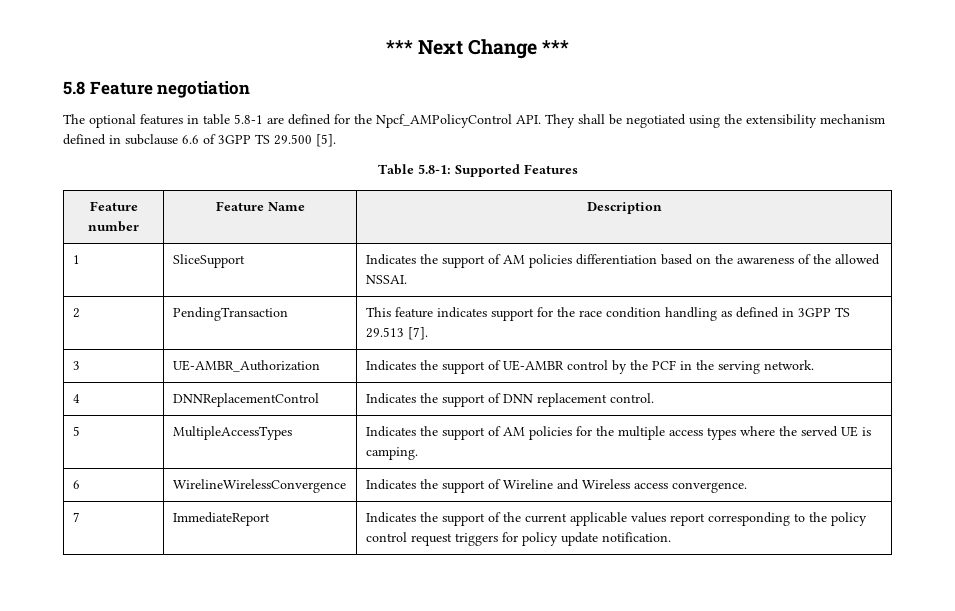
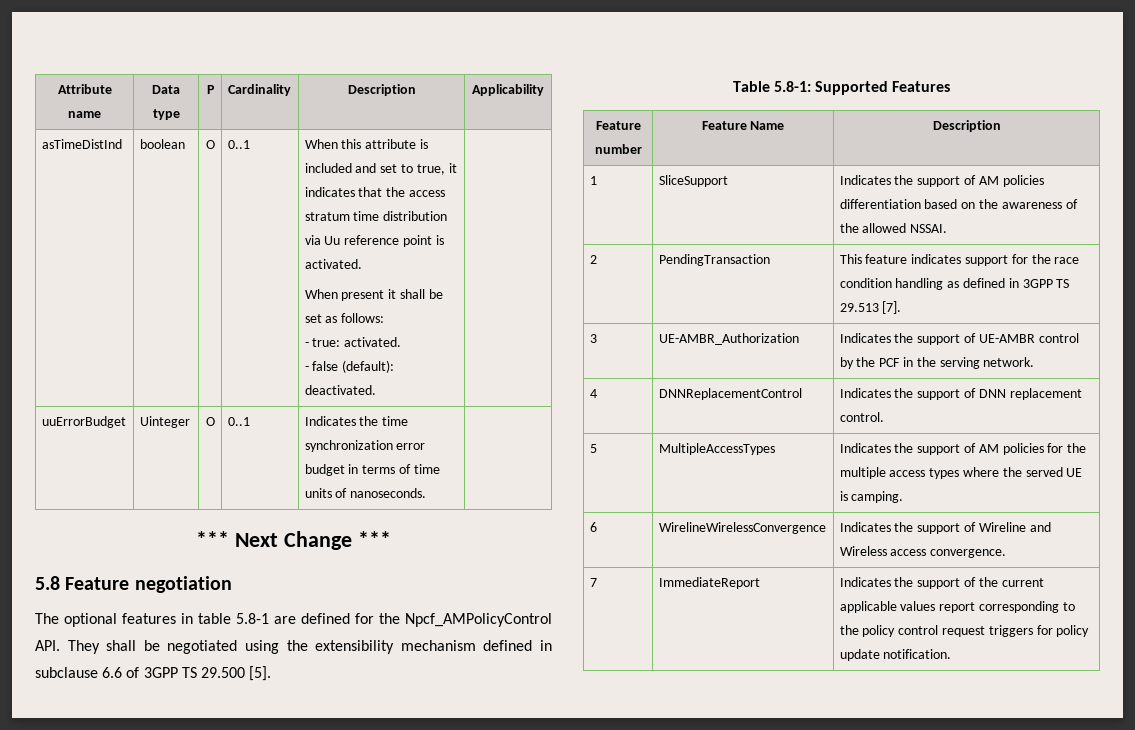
(385, 47) none -> [57,84,112,94] [68,111,101,118] [152,85,180,94] [152,109,180,120] [206,85,215,94] [227,84,291,96] [347,84,416,96] [472,84,544,96] [41,139,122,149] [139,139,185,149] [205,140,215,149] [227,140,250,149] [304,139,428,149] [304,163,457,175] [304,187,445,197] [304,211,448,221] [304,235,444,247] [304,259,362,269] [304,289,443,301] [304,313,385,323] [304,337,402,347] [304,360,395,373] [304,385,376,395] [41,416,126,428] [139,416,190,428] [205,417,215,426] [227,417,250,426] [304,416,409,426] [304,440,426,452] [304,464,440,476] [304,488,427,498] Attribute name | Data type | P | Cardinality | Description | Applicability // asTimeDistInd | boolean | O | 0..1 | When this attribute is included and set to true, it indicates that the access stratum time distribution via Uu reference point is activated. // When present it shall be set as follows: // - true: activated. // - false (default): deactivated. | // uuErrorBudget | Uinteger | O | 0..1 | Indicates the time synchronization error budget in terms of time units of nanoseconds. | //

